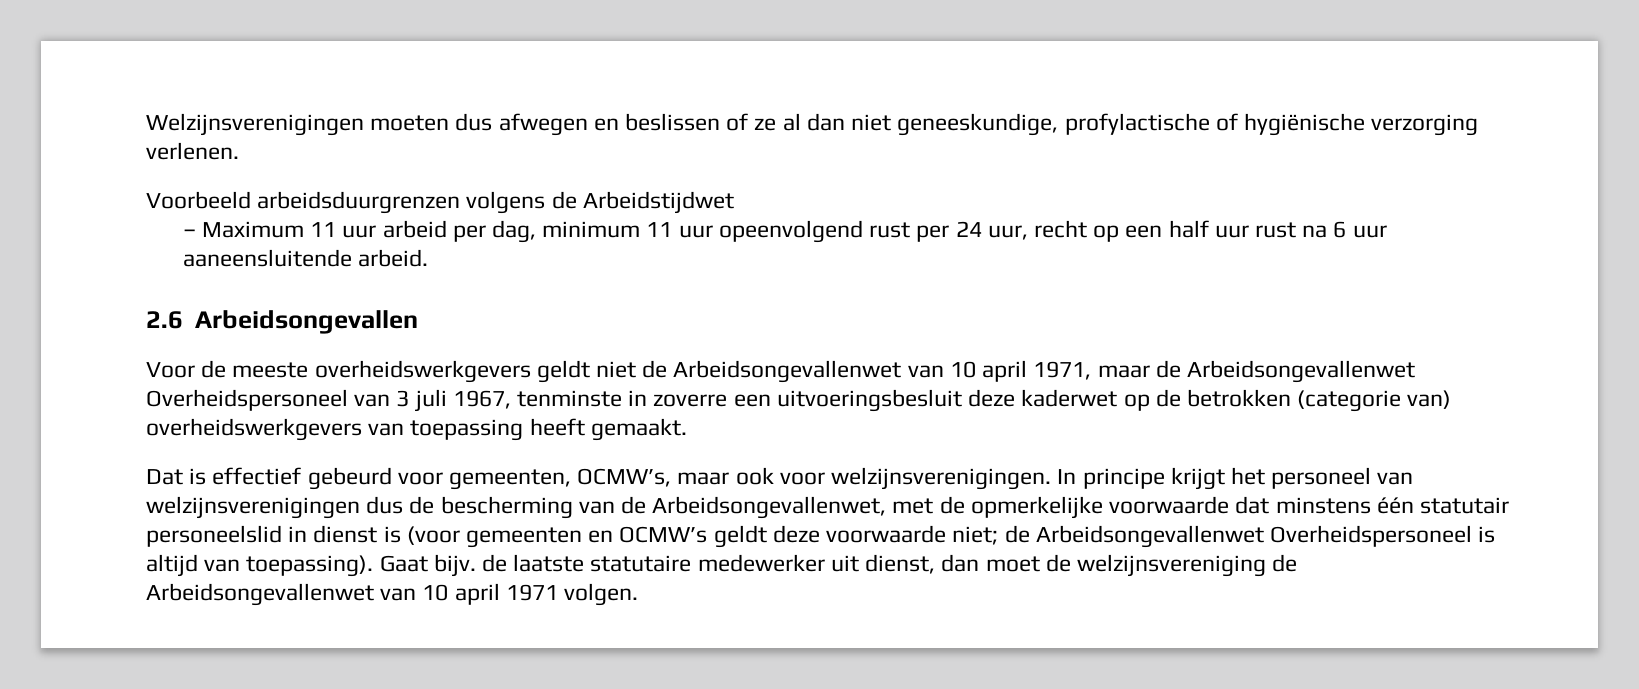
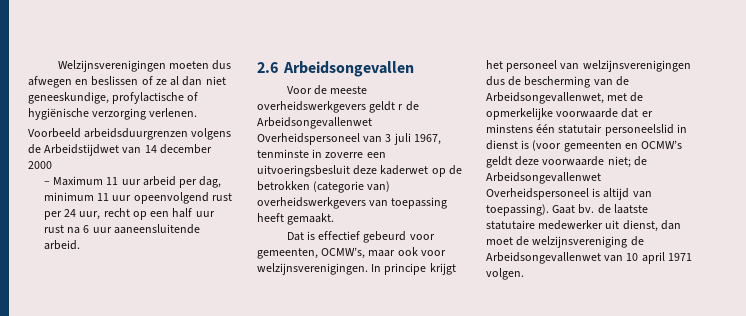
(734, 202) none -> [122,144,212,154] [28,161,52,169] van 14 december 2000
[596,360,1150,383] niet de Arbeidsongevallenwet van 10 april 1971, maar -> [398,104,404,110] r
(1270, 505) none -> [641,111,653,117] er
[433,554,476,577] bijv. -> [578,204,595,214] bv.

